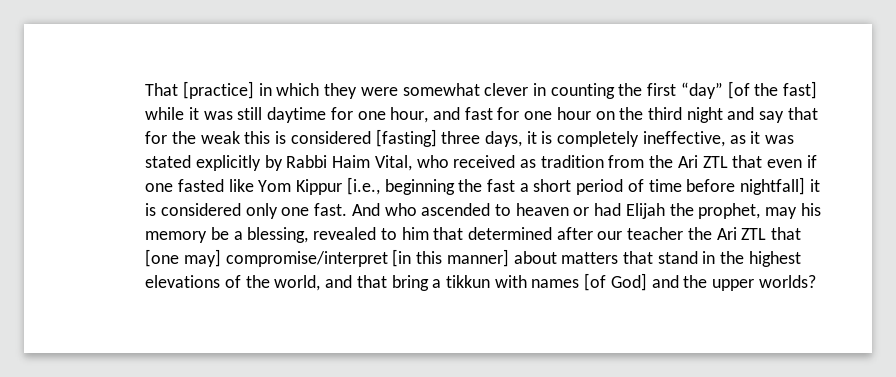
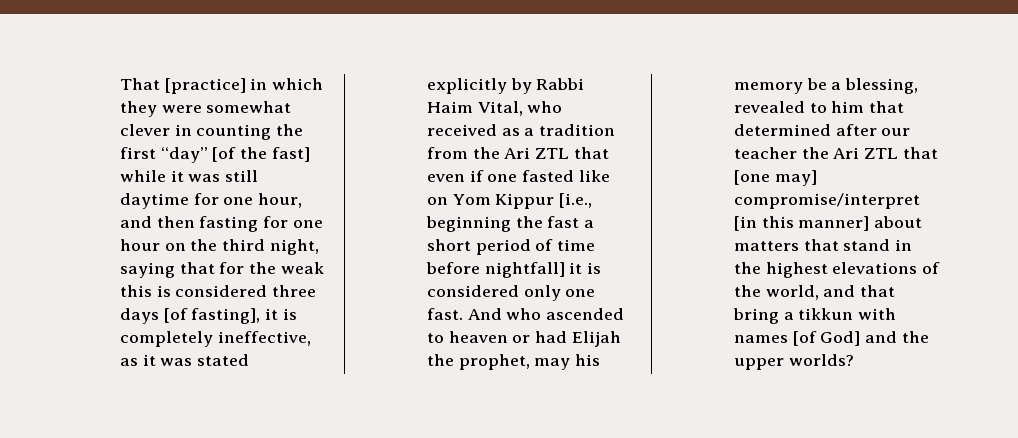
[464,107,493,120] fast -> [156,216,259,232] then fasting
[686,107,785,123] night and say -> [269,239,319,255] [119,262,175,278] night, saying
[375,129,522,147] [fasting] three days, -> [272,285,317,297] [119,308,261,324] three days [of fasting],
(536, 163) none -> [524,128,535,136] a
(254, 185) none -> [426,197,448,205] on

